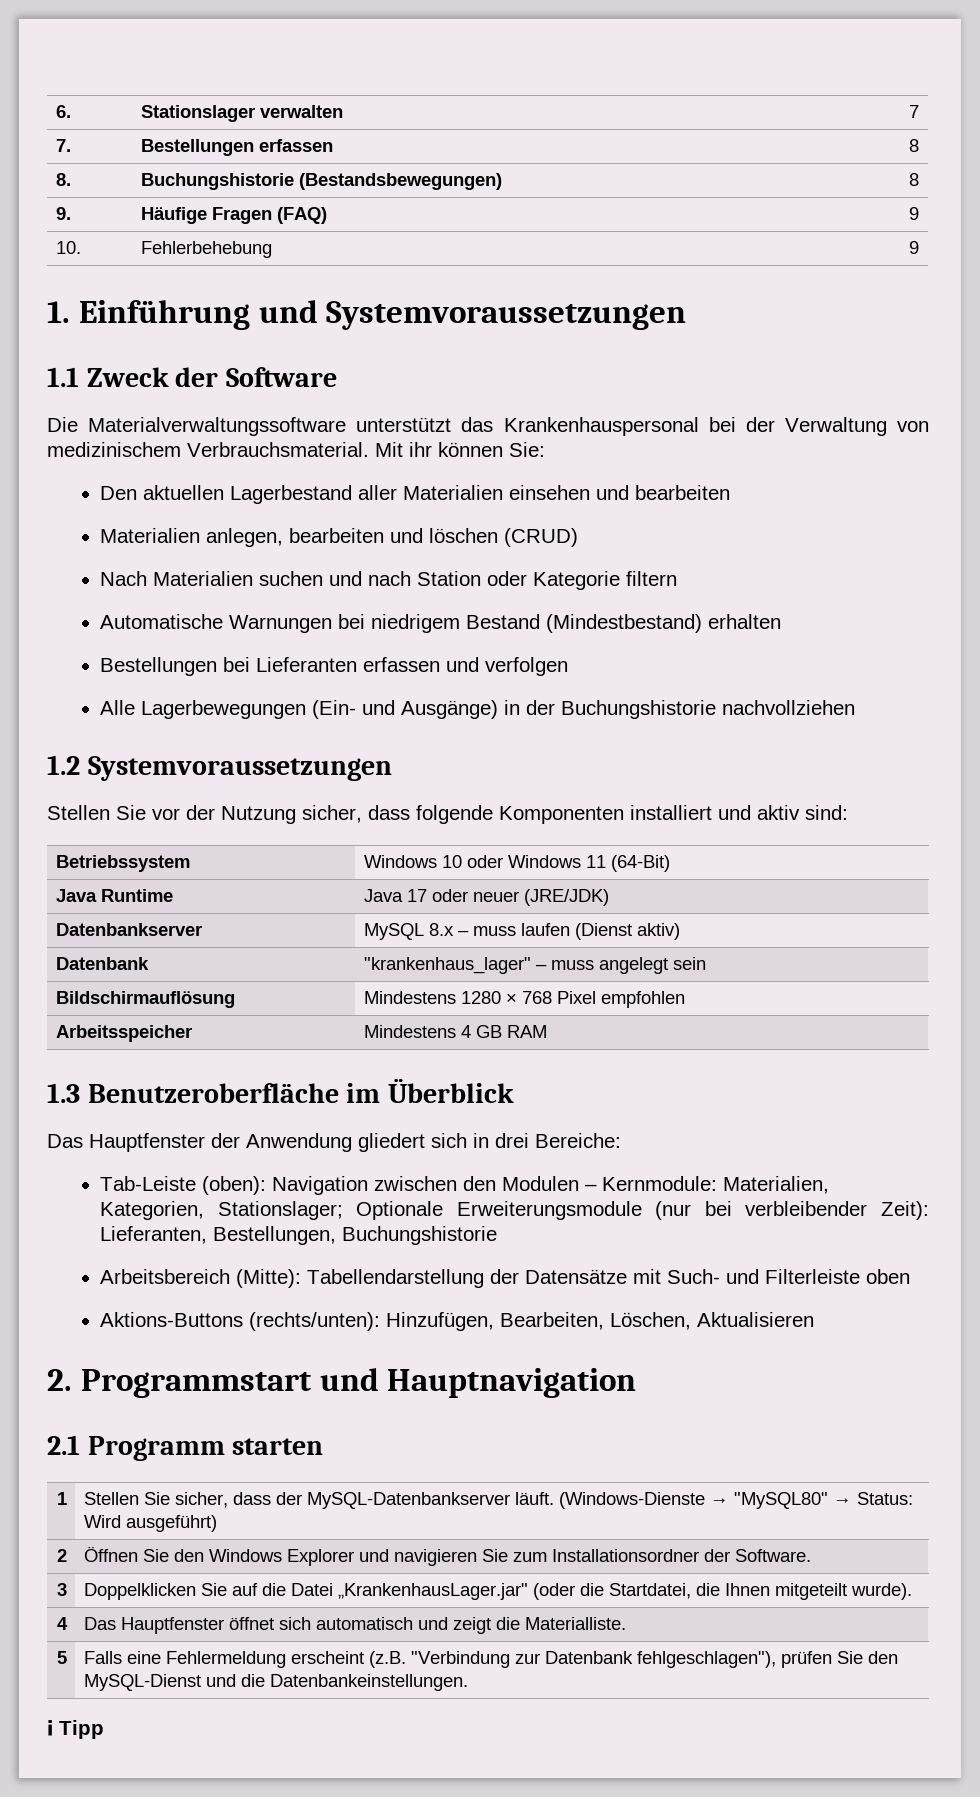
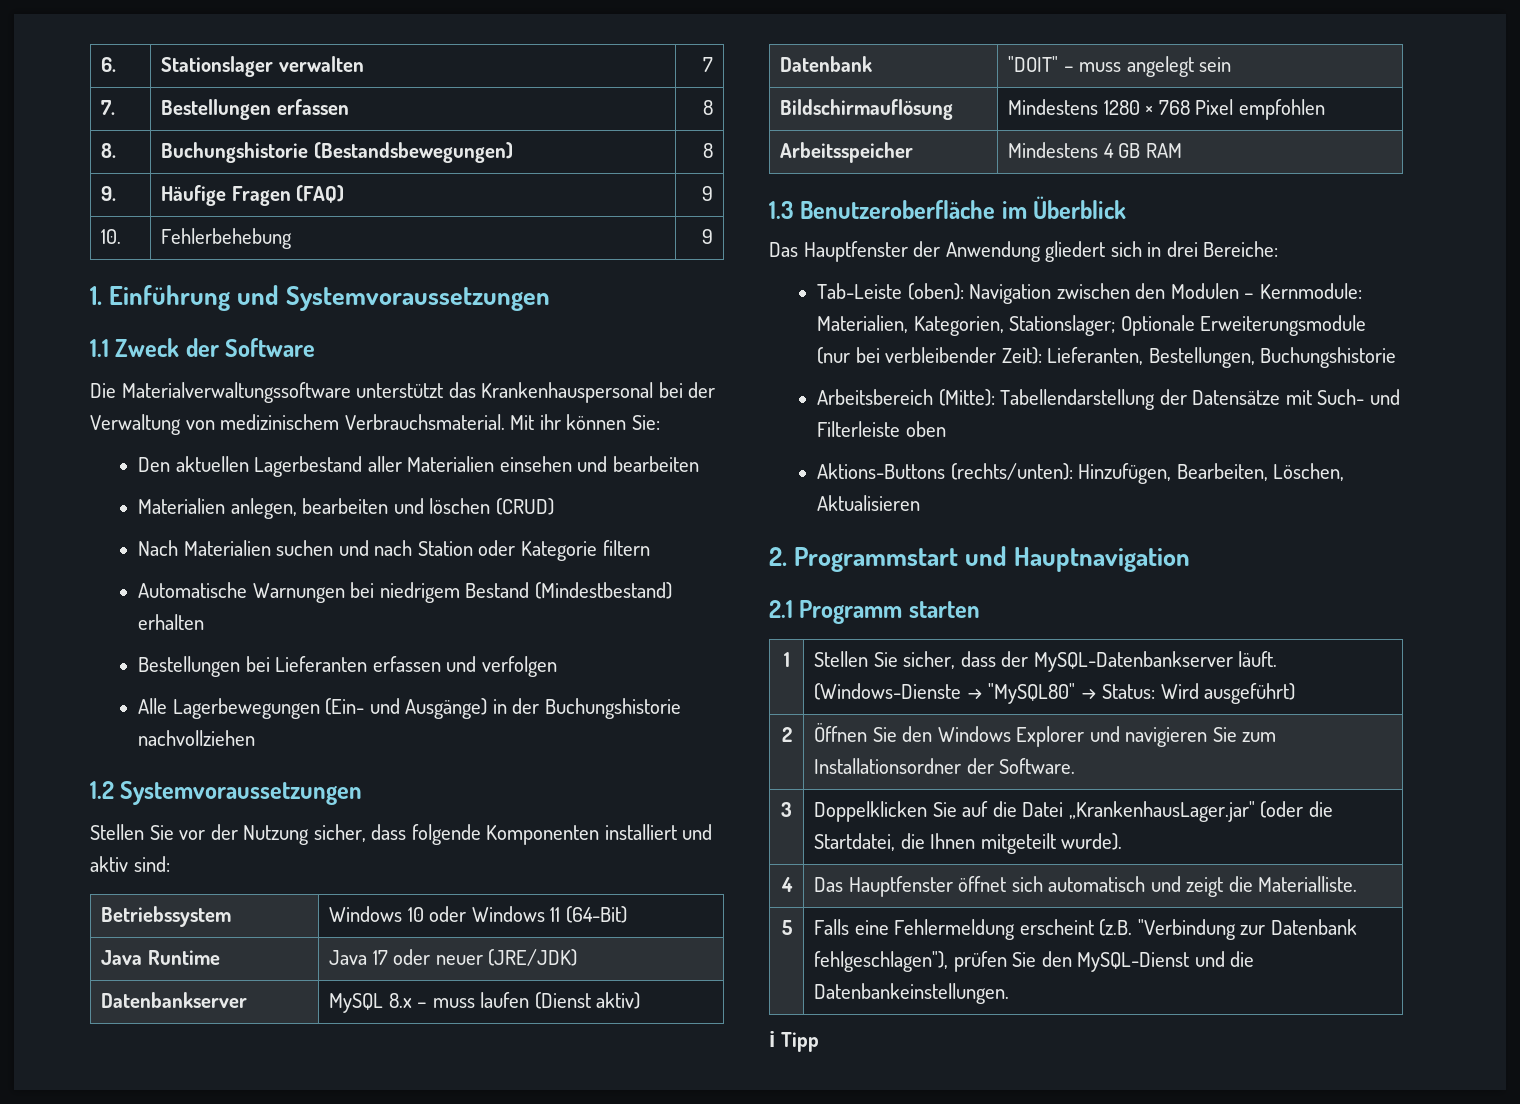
[363,957,531,974] "krankenhaus_lager" -> [1008,56,1059,72] "DOIT"

